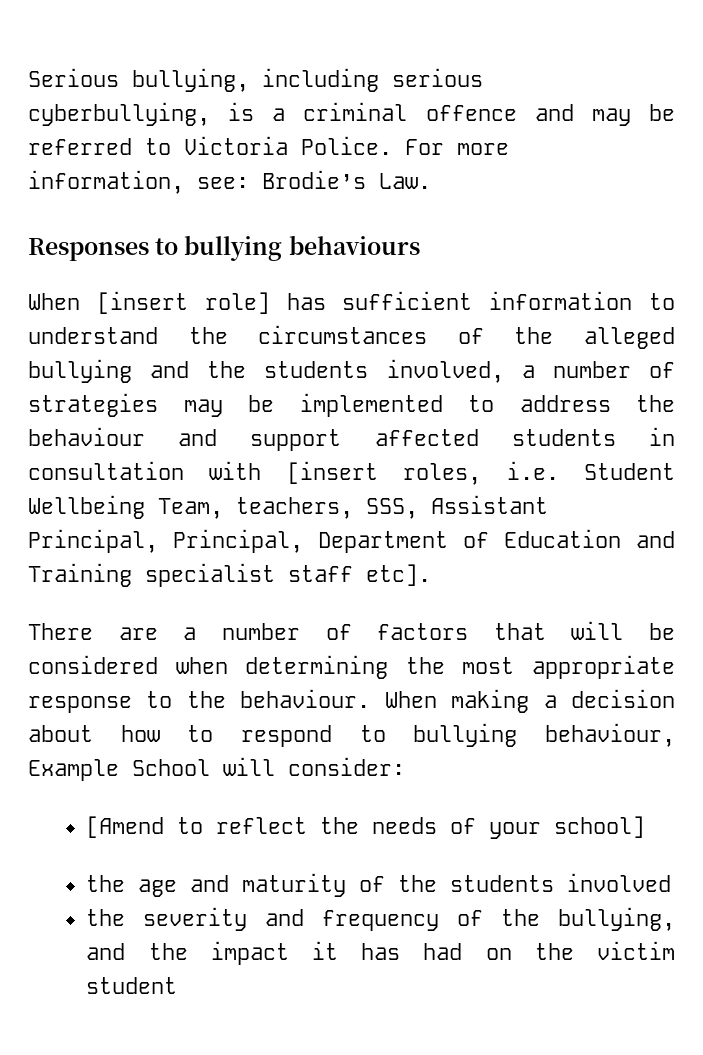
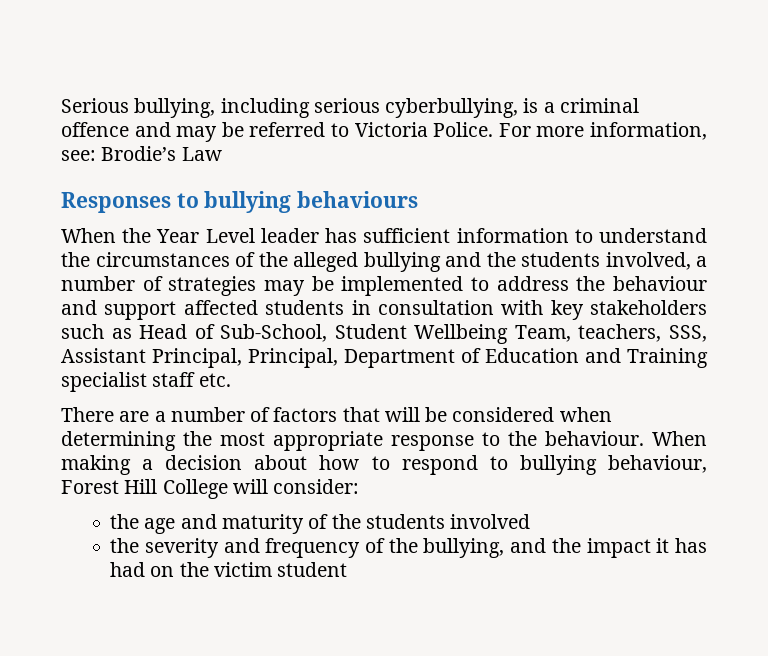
[379,173,431,189] Law. -> [181,147,222,161] Law
[96,291,270,314] [insert role] -> [122,228,319,243] the Year Level leader
[286,461,559,485] [insert roles, i.e. -> [550,300,707,320] [61,324,328,342] key stakeholders such as Head of Sub-School,
[366,564,431,586] etc]. -> [198,373,231,387] etc.
[28,759,210,781] Example School -> [61,479,228,499] Forest Hill College
[86,816,646,839] // [Amend to reflect the needs of your school] -> (360, 486) none

